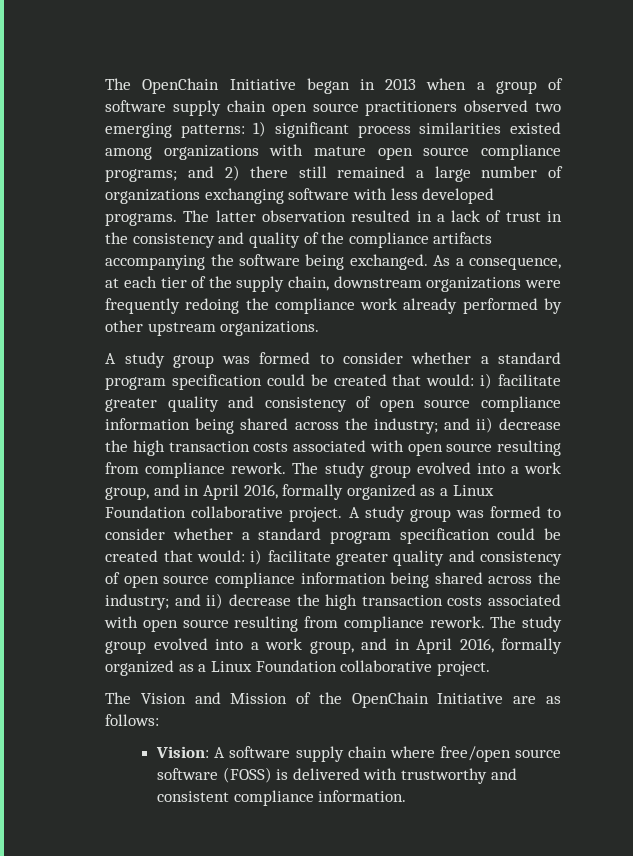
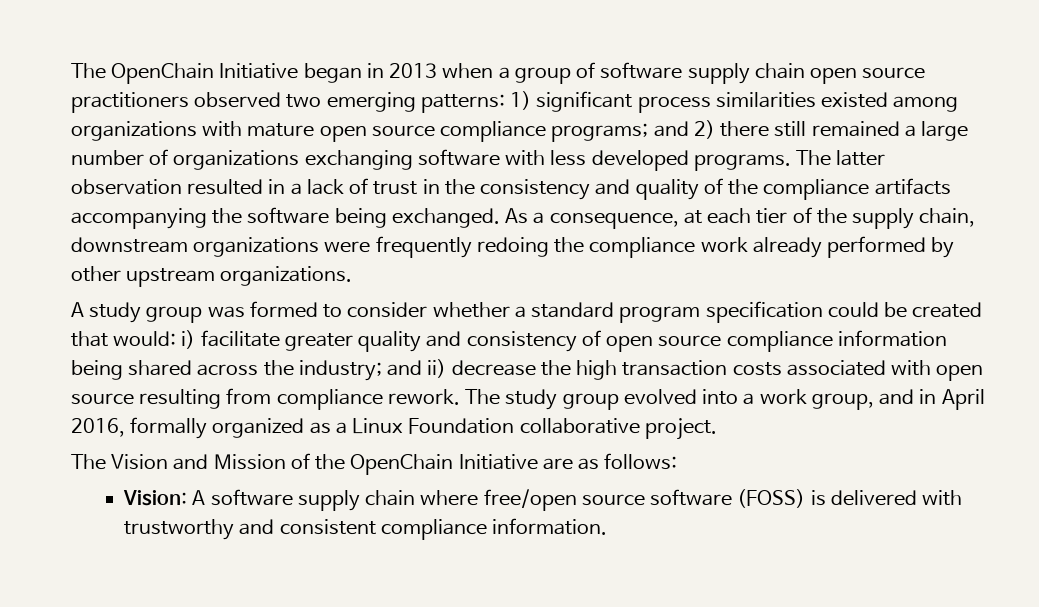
[348,506,562,522] [105,528,561,544] [105,549,562,566] [105,572,561,588] [105,593,561,610] [104,616,562,632] [105,638,563,654] [105,660,490,676] A study group was formed to consider whether a standard program specification could be created that would: i) facilitate greater quality and consistency of open source compliance information being shared across the industry; and ii) decrease the high transaction costs associated with open source resulting from compliance rework. The study group evolved into a work group, and in April 2016, formally organized as a Linux Foundation collaborative project. -> (717, 429) none

